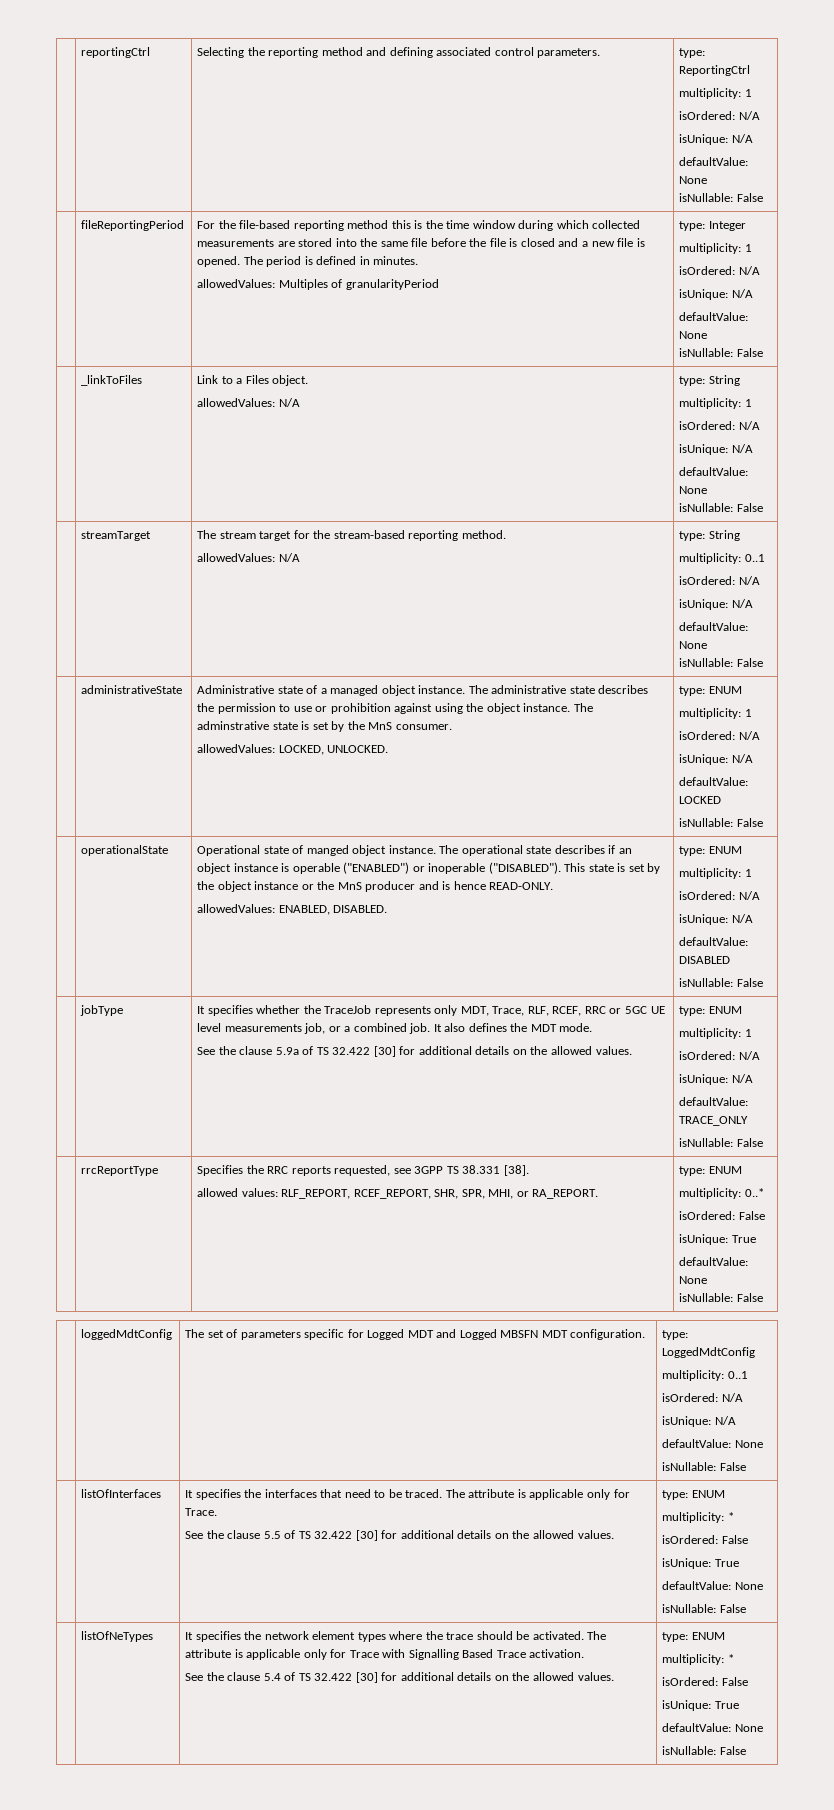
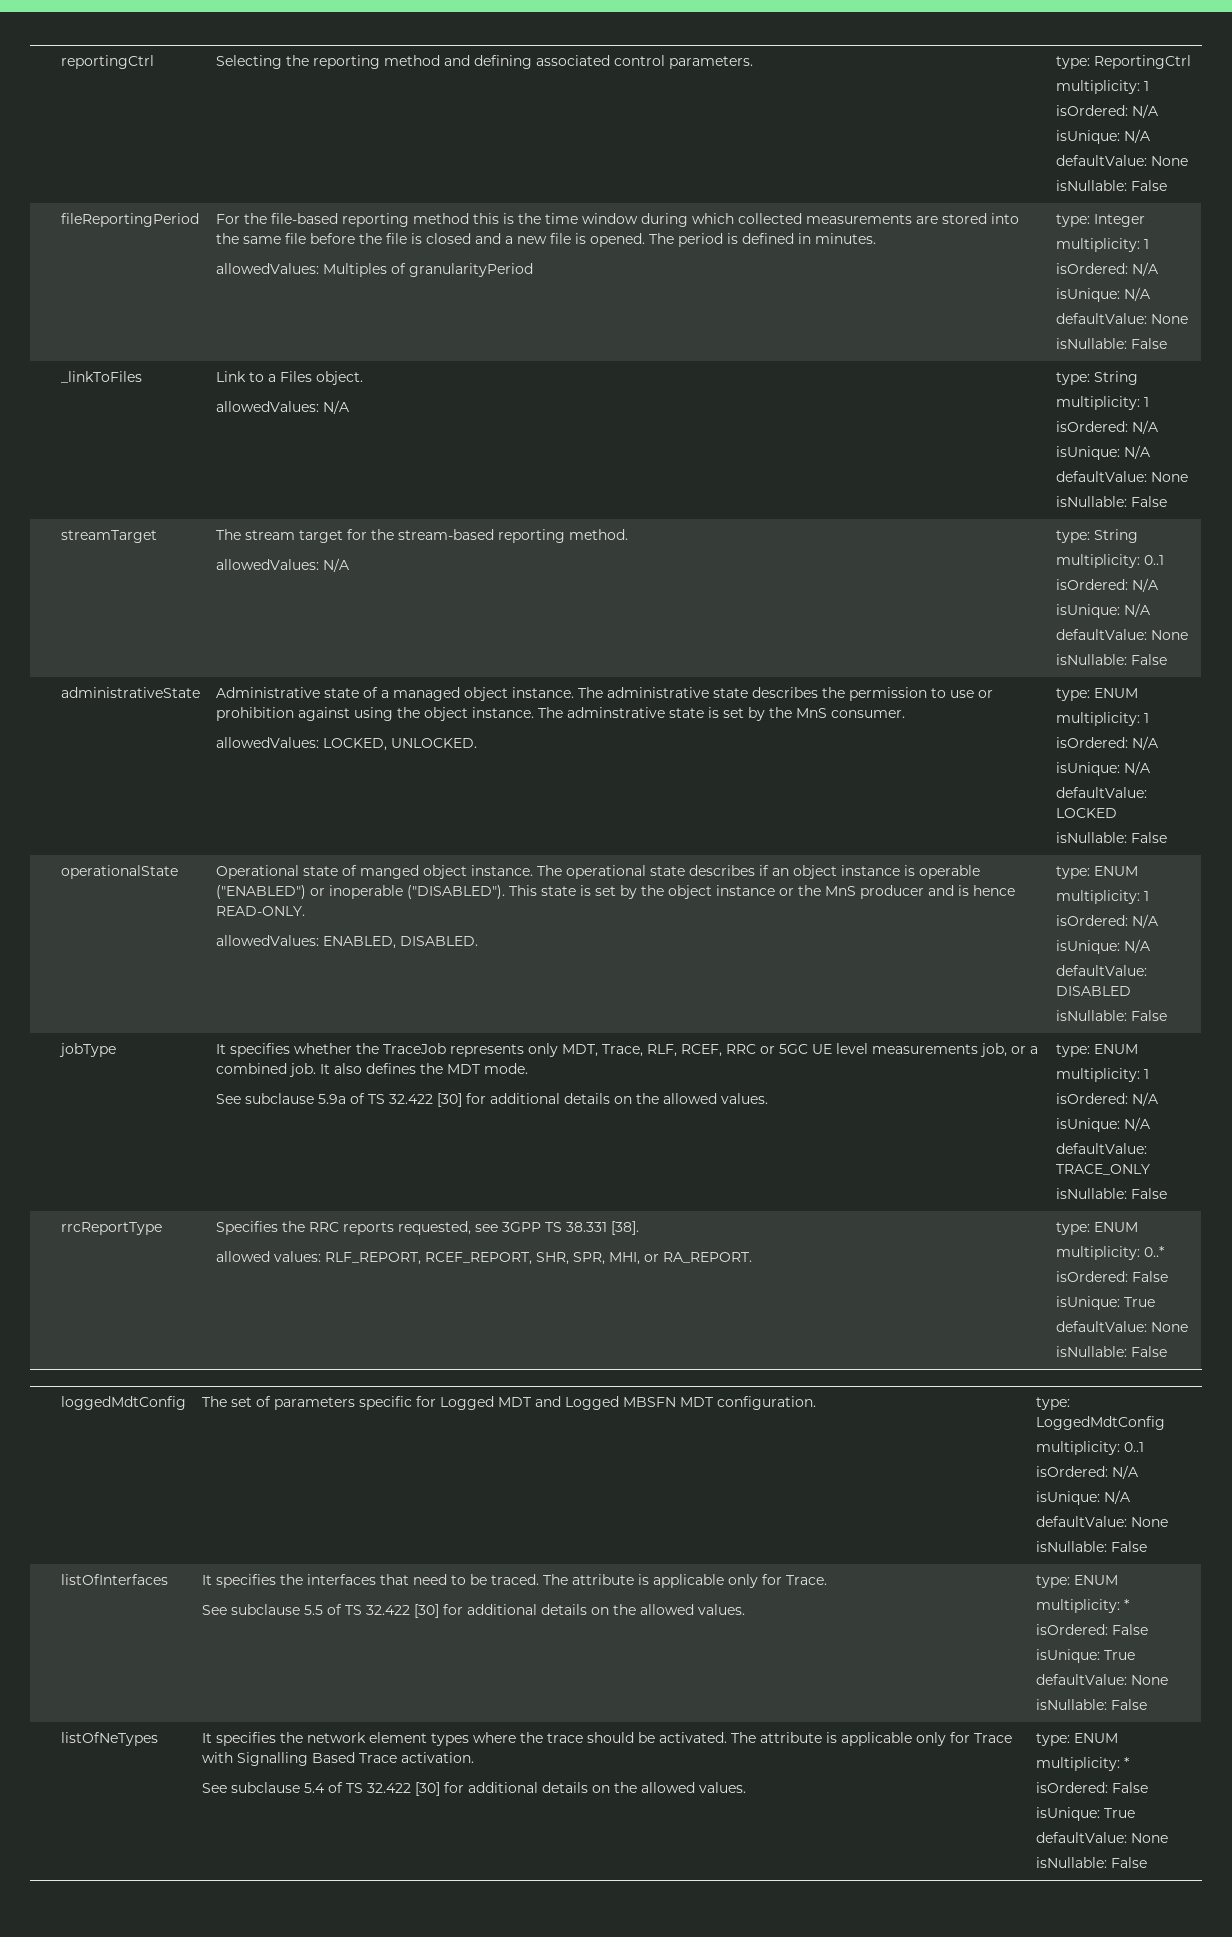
[218,1046,273,1055] the clause -> [244,1093,314,1104] subclause
[206,1530,261,1539] the clause -> [230,1604,300,1615] subclause
[206,1672,261,1681] the clause -> [230,1782,300,1793] subclause

